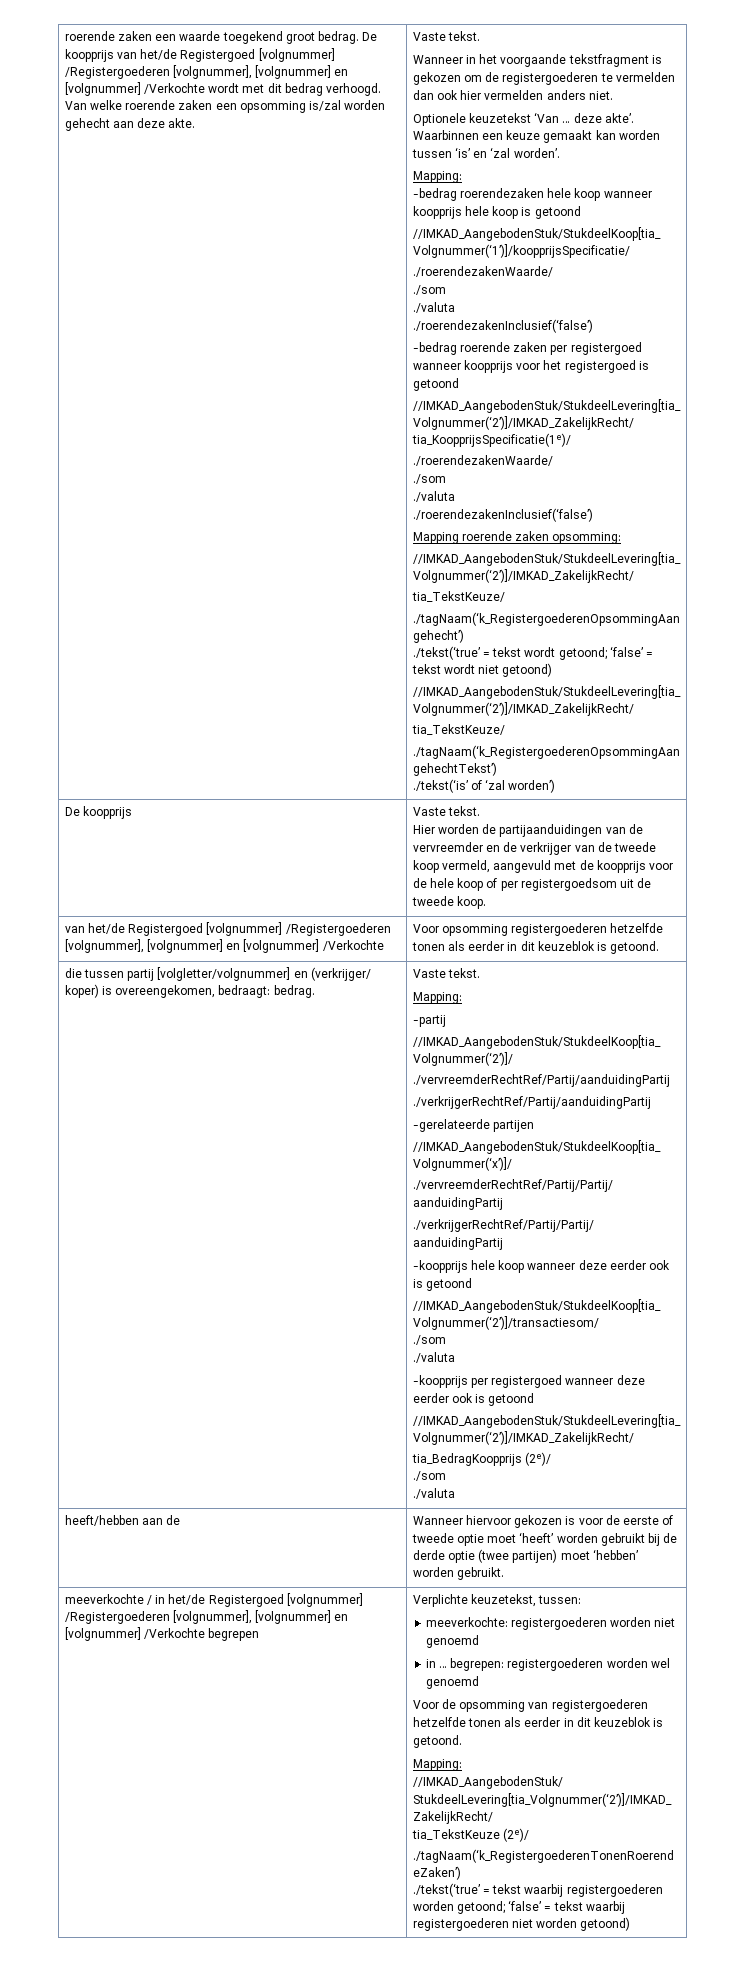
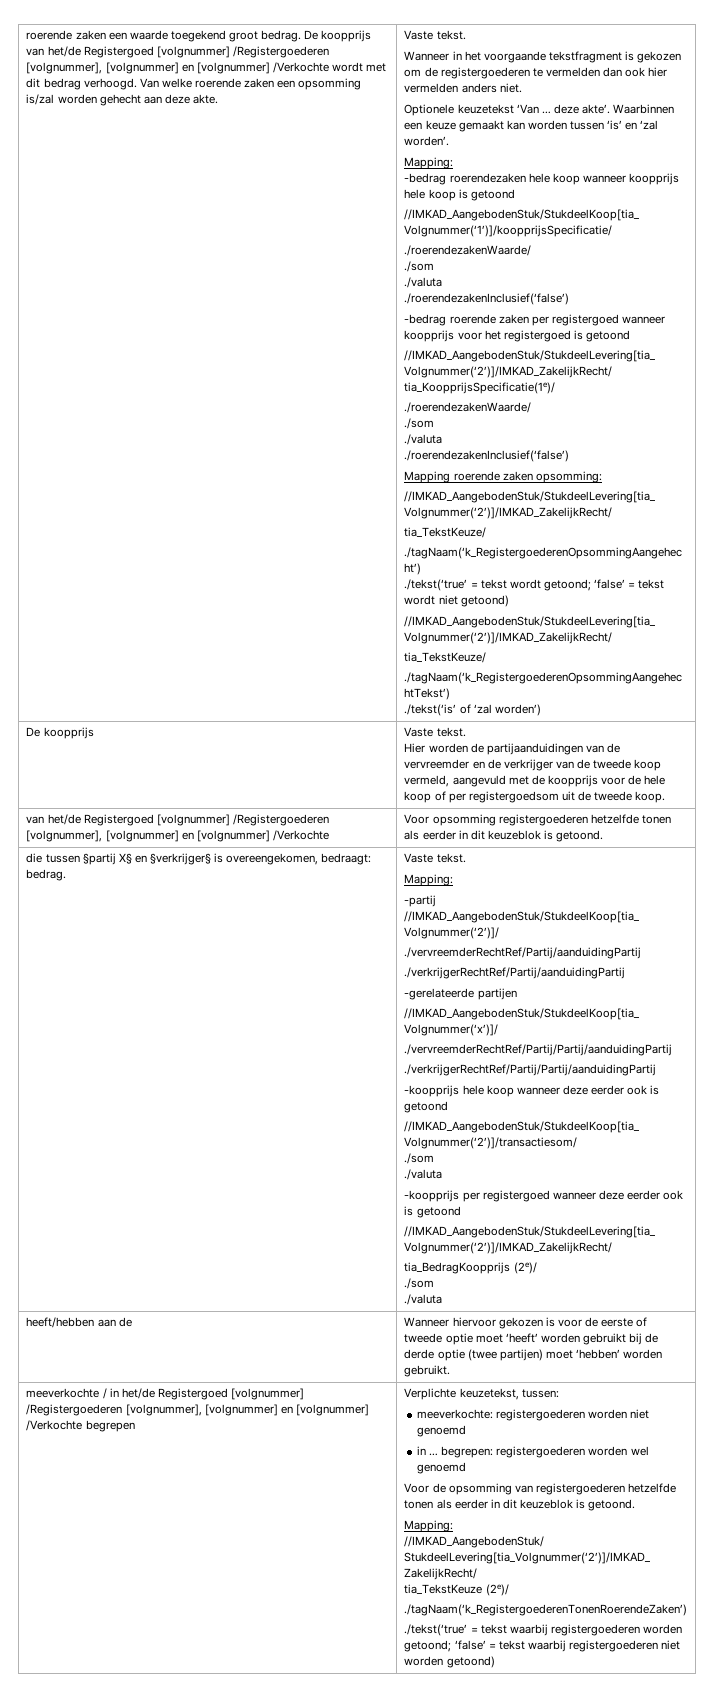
[127,967,371,981] [64,984,99,998] partij [volgletter/volgnummer] en (verkrijger/ koper) -> [82,853,211,865] §partij X§ en §verkrijger§

